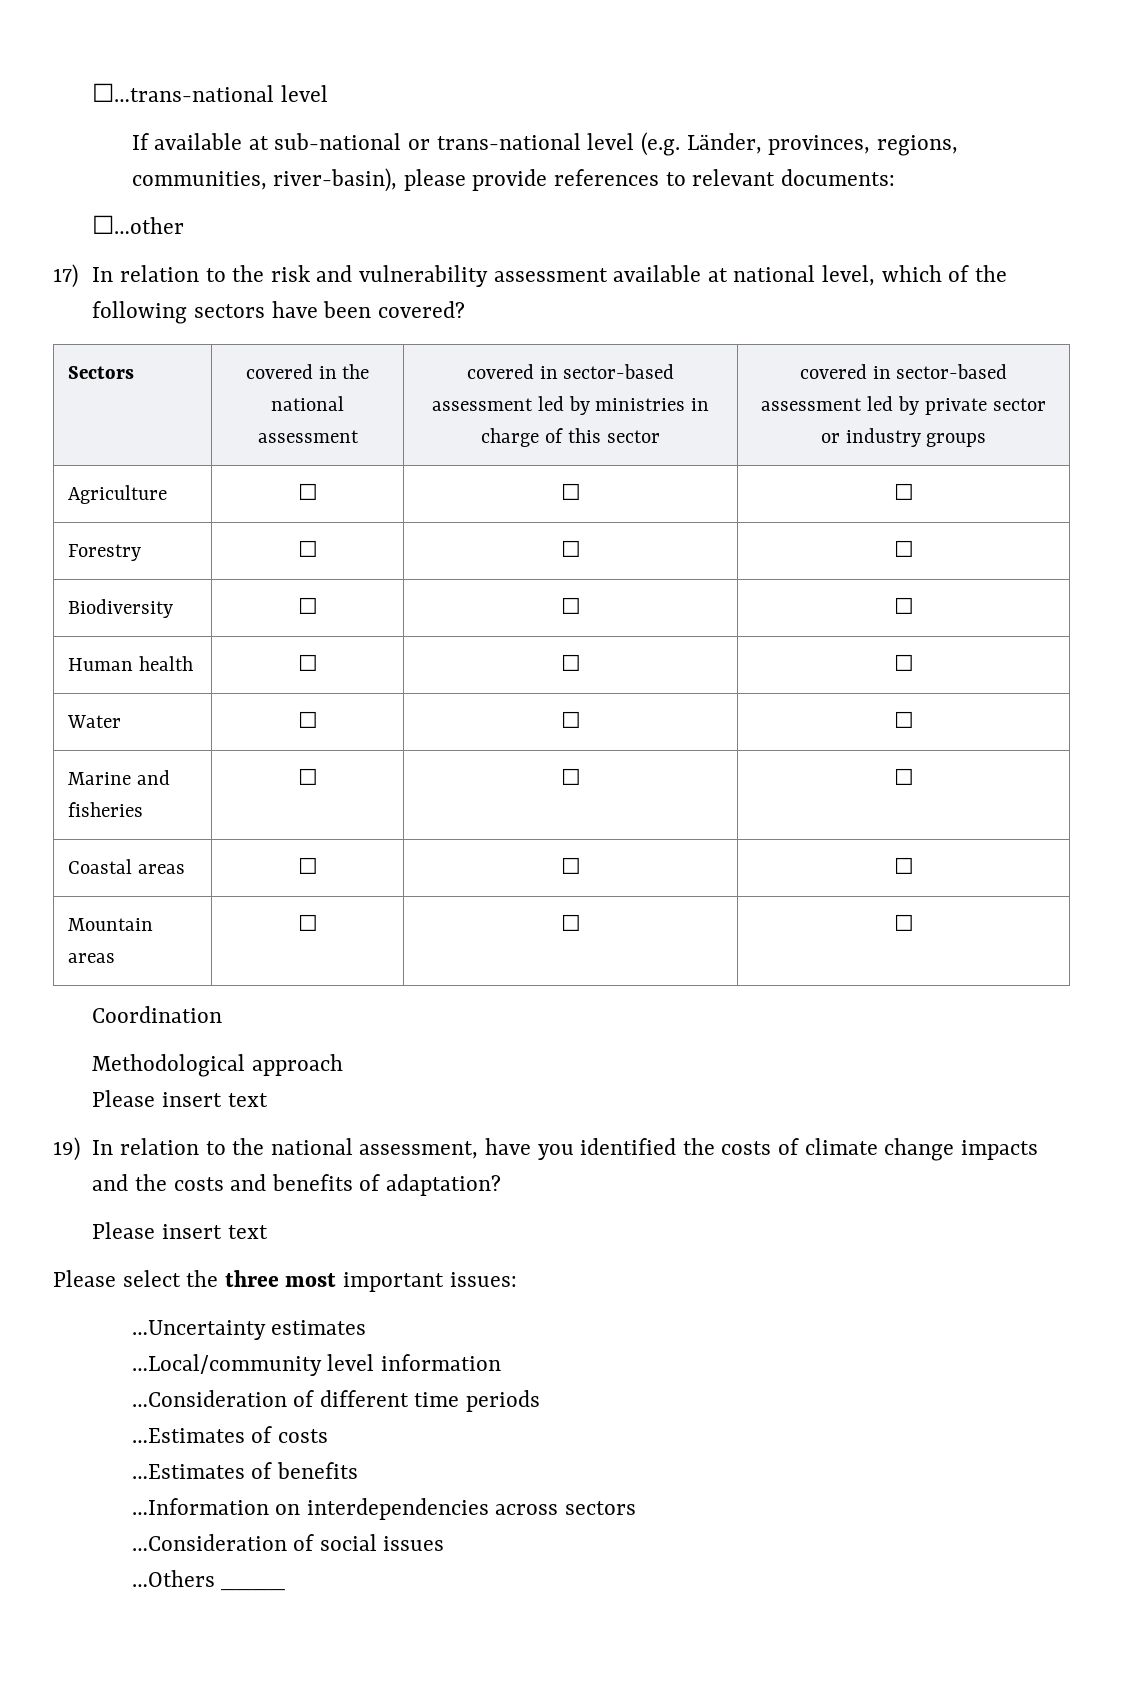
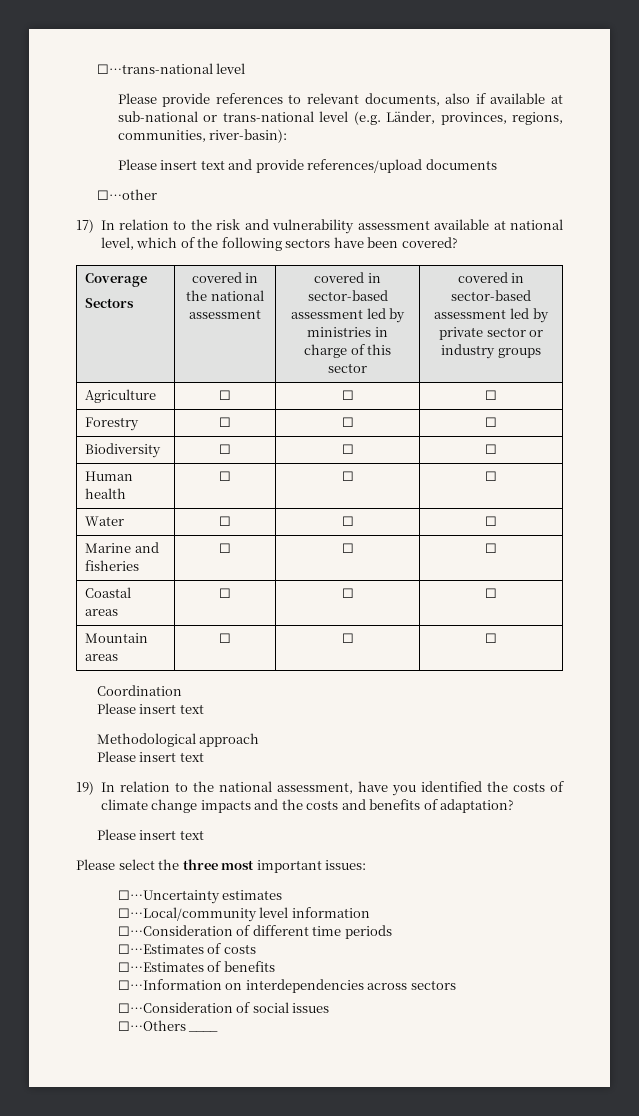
[131,133,149,150] If -> [117,93,486,107] Please provide references to relevant documents, also if
[273,168,895,192] river-basin), please provide references to relevant documents: -> [209,129,288,143] [117,159,497,173] river-basin): // Please insert text and provide references/upload documents
(465, 309) none -> [85,273,148,287] Coverage //
(223, 1014) none -> [96,703,204,714] // Please insert text
[131,1320,266,1340] …Uncertainty -> [117,890,220,904] ☐…Uncertainty
[131,1354,322,1376] …Local/community -> [117,907,257,922] ☐…Local/community
[131,1390,287,1407] …Consideration -> [117,925,233,936] ☐…Consideration
[131,1428,245,1443] …Estimates -> [117,944,204,954] ☐…Estimates
[131,1464,245,1479] …Estimates -> [117,962,204,972] ☐…Estimates
[131,1498,269,1515] …Information -> [117,979,222,990] ☐…Information
[131,1534,287,1551] …Consideration -> [117,1002,233,1013] ☐…Consideration
[131,1570,215,1587] …Others -> [117,1020,186,1031] ☐…Others

